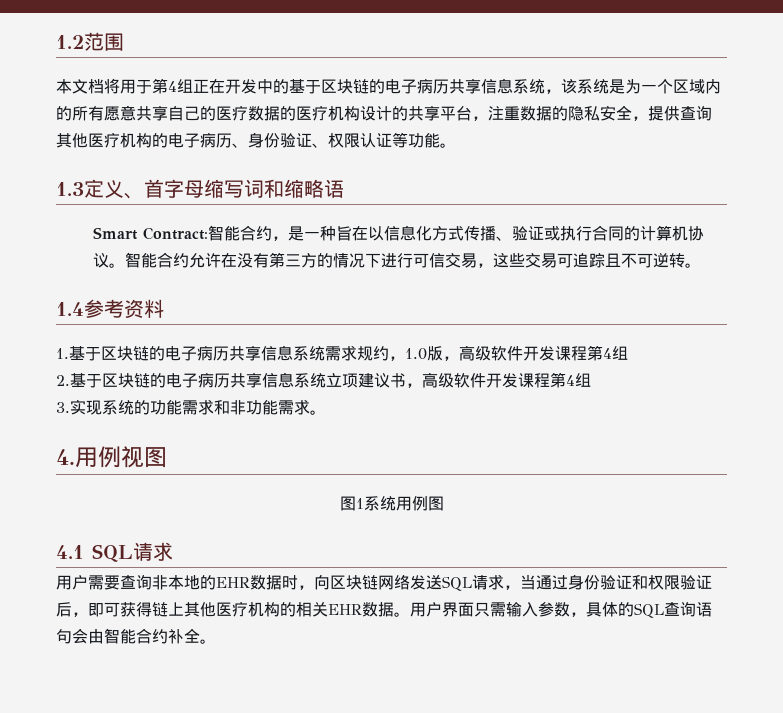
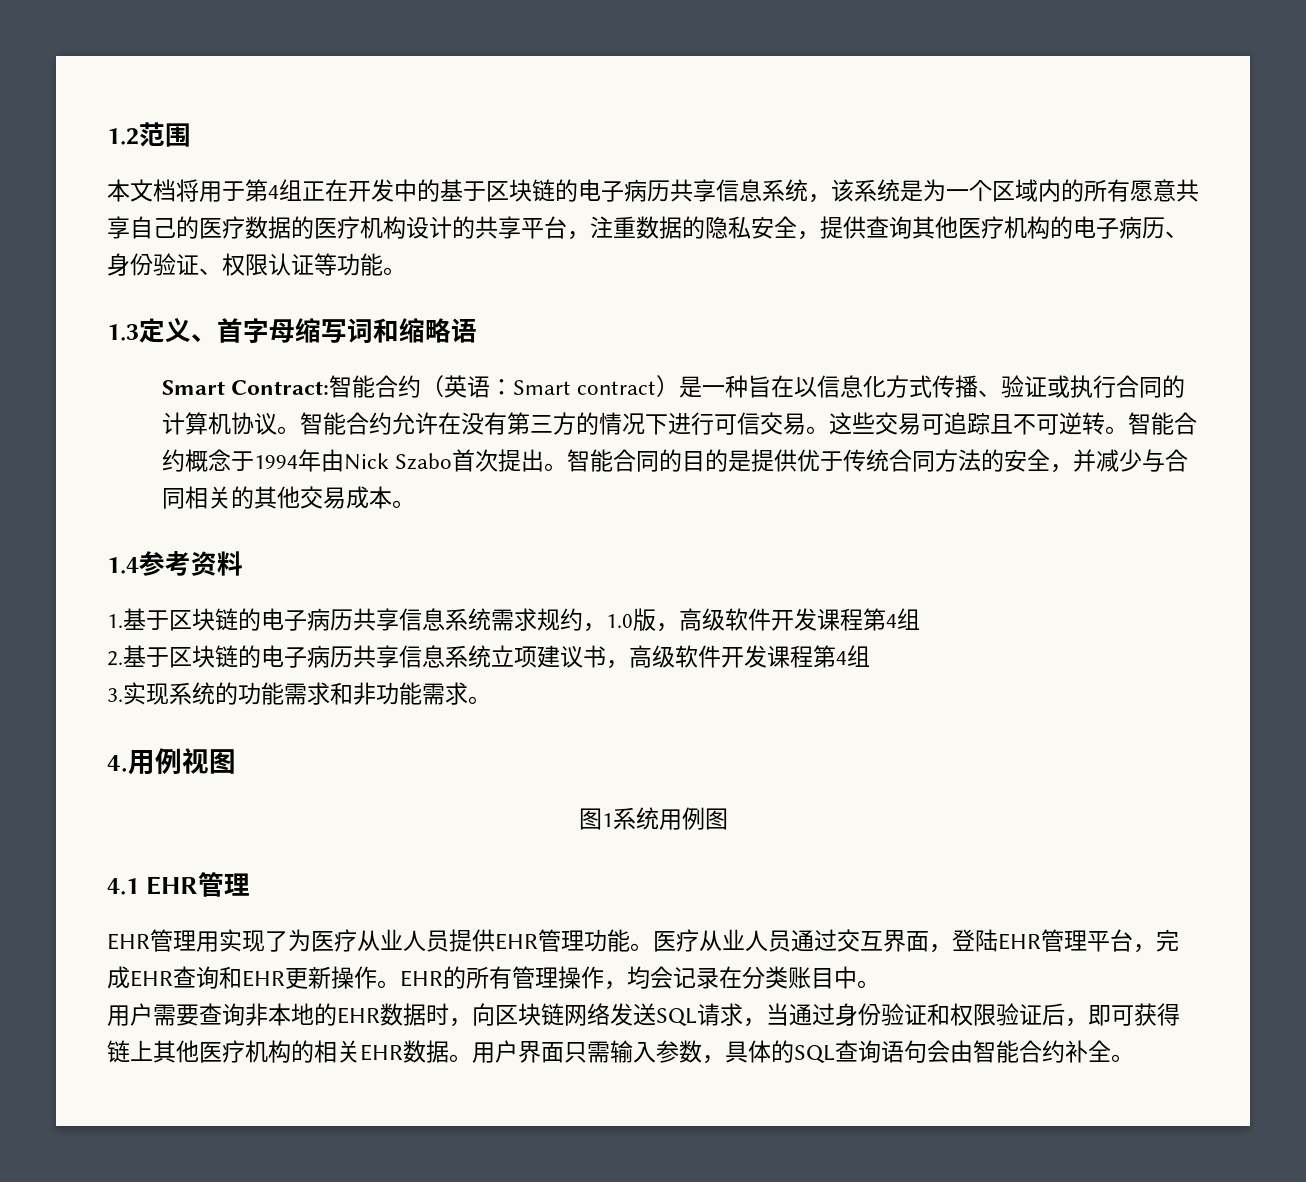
[271,236,288,241] ， -> [420,375,680,398] （英语：Smart contract）
[476,263,493,268] ， -> [805,426,829,434] 。
(701, 265) none -> [1127,412,1197,435] [161,449,1188,473] [161,486,415,509] 智能合约概念于1994年由Nick Szabo首次提出。智能合同的目的是提供优于传统合同方法的安全，并减少与合同相关的其他交易成本。
[92,542,173,563] SQL请求 -> [145,872,250,897] [107,929,1179,953] [107,966,880,990] EHR管理 // EHR管理用实现了为医疗从业人员提供EHR管理功能。医疗从业人员通过交互界面，登陆EHR管理平台，完成EHR查询和EHR更新操作。EHR的所有管理操作，均会记录在分类账目中。

